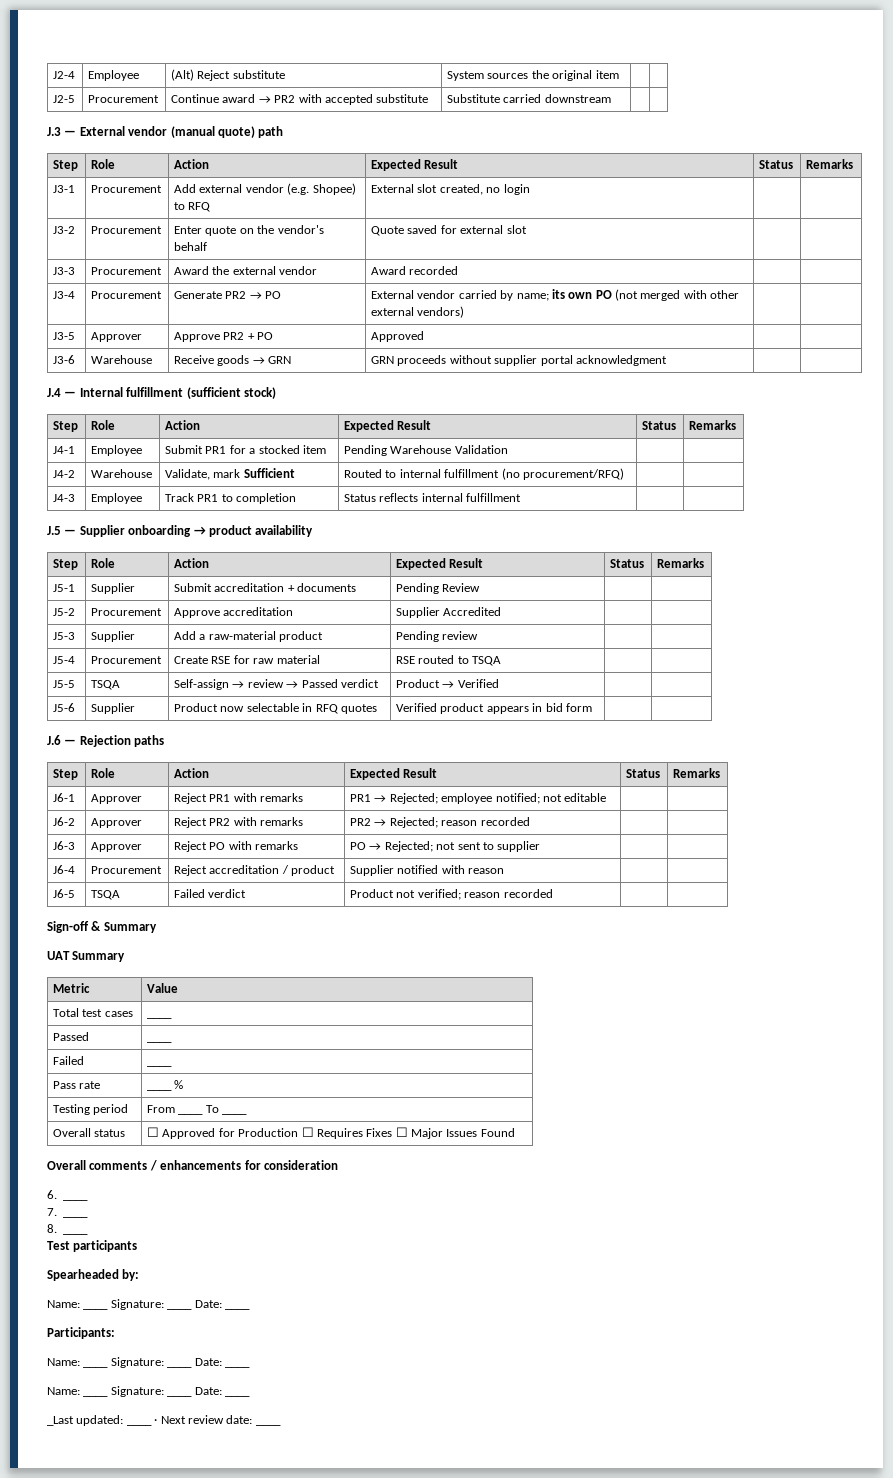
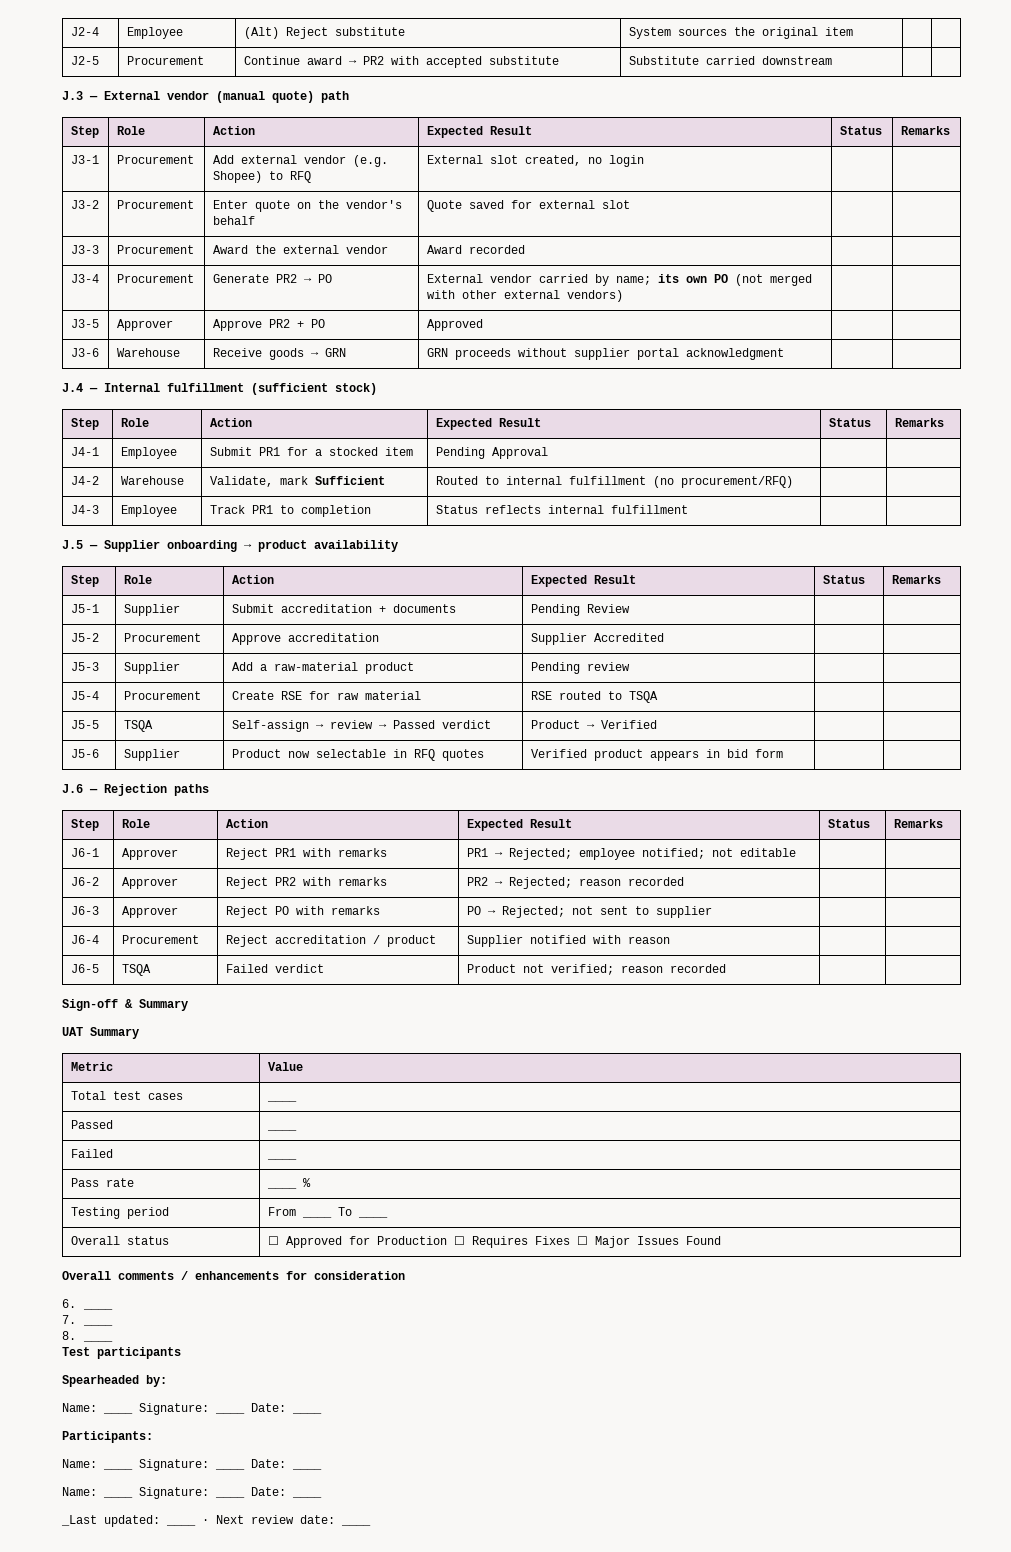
[390,445,508,454] Warehouse Validation -> [491,447,548,459] Approval

